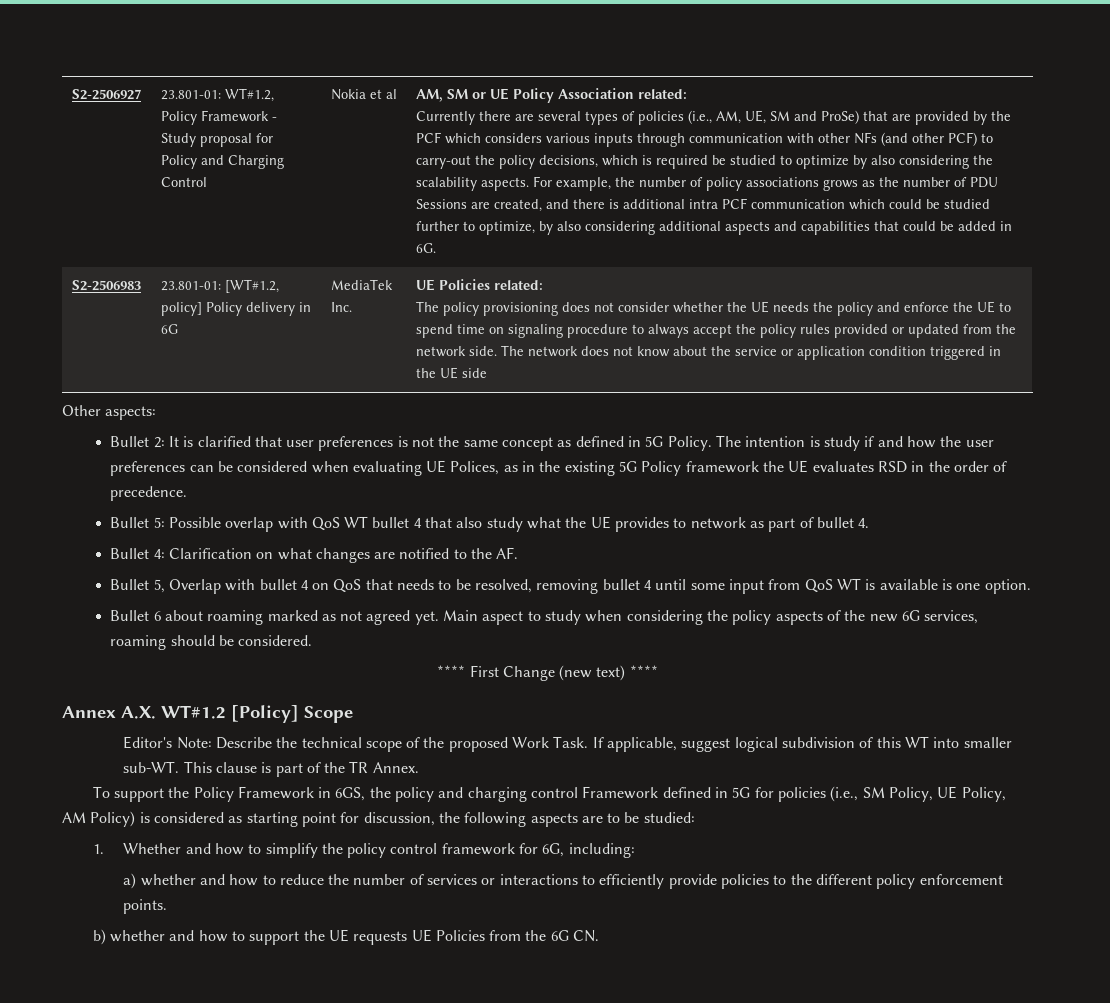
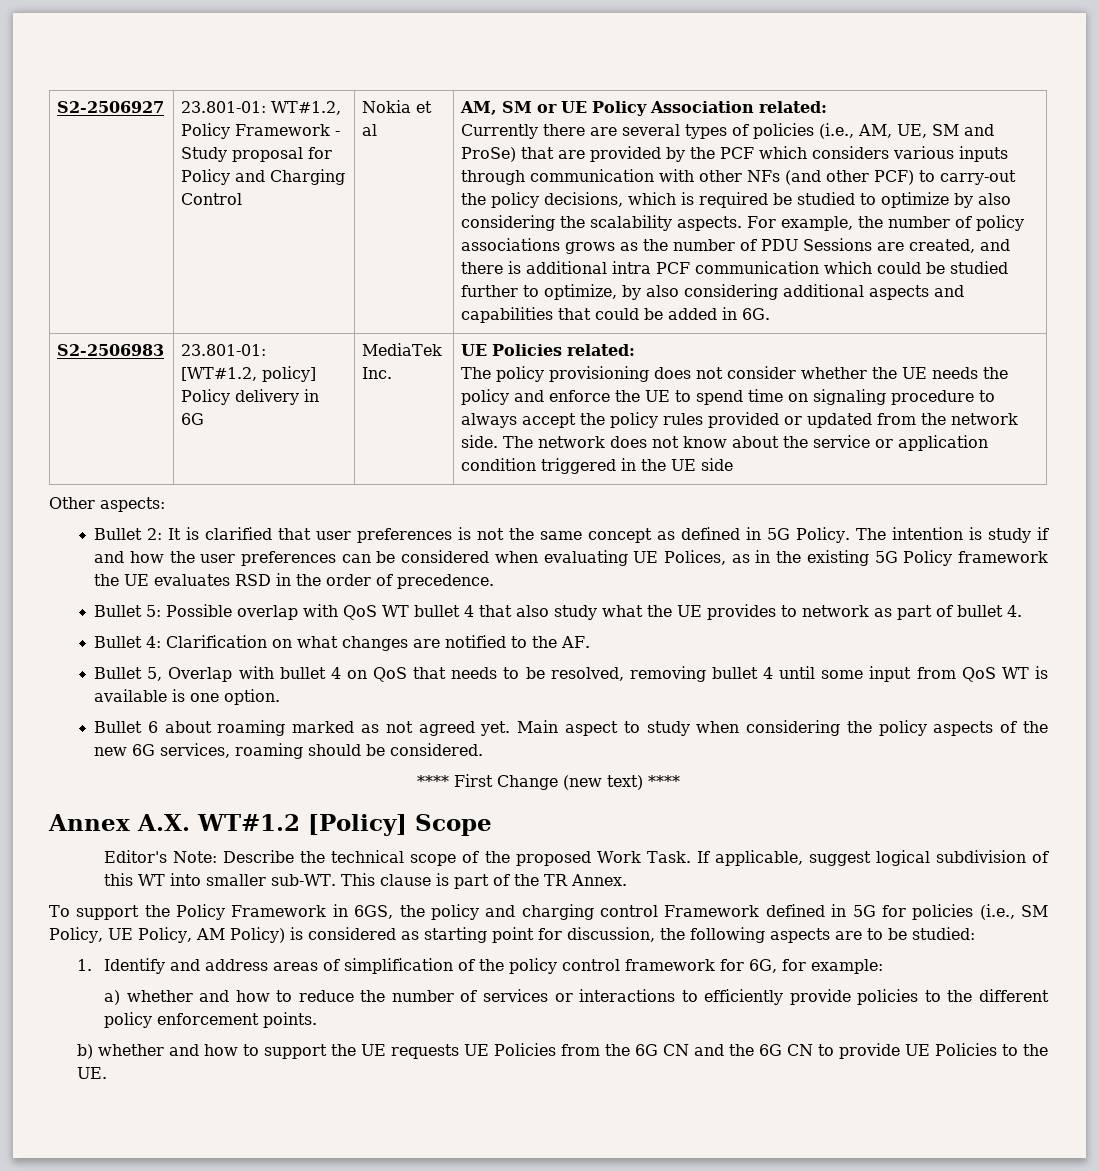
[123,843,318,858] Whether and how to simplify -> [104,958,476,974] Identify and address areas of simplification of
[568,843,635,858] including: -> [782,959,884,974] for example:
[573,930,600,942] CN. -> [662,1043,1048,1059] [76,1067,107,1079] CN and the 6G CN to provide UE Policies to the UE.

